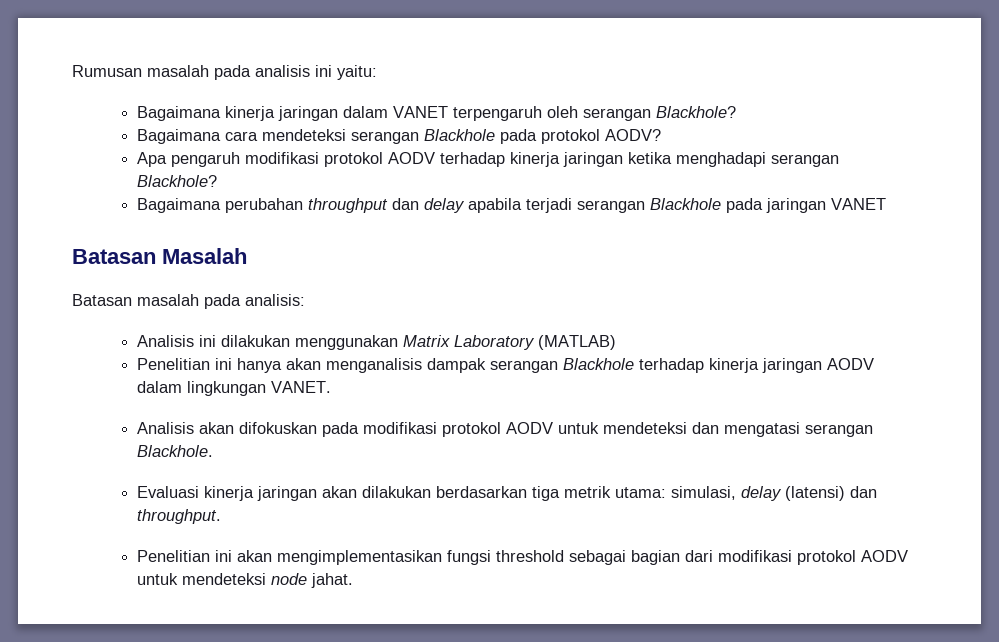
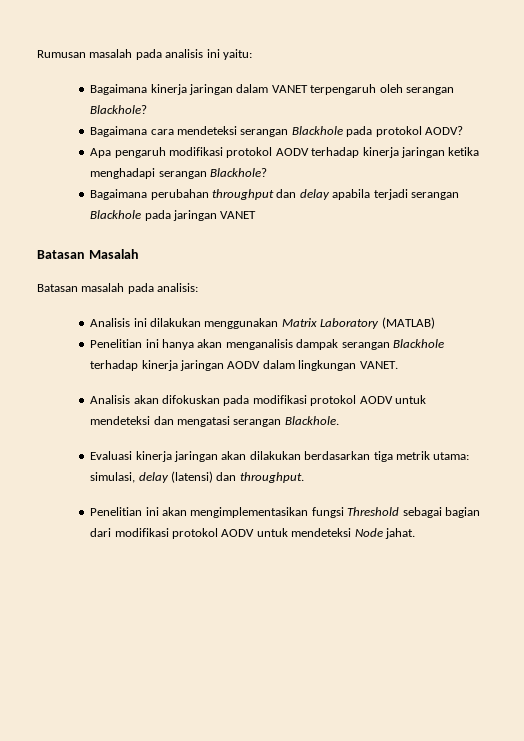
[495,550,564,562] threshold -> [347,507,400,516] Threshold
[270,573,307,585] node -> [354,528,383,537] Node

